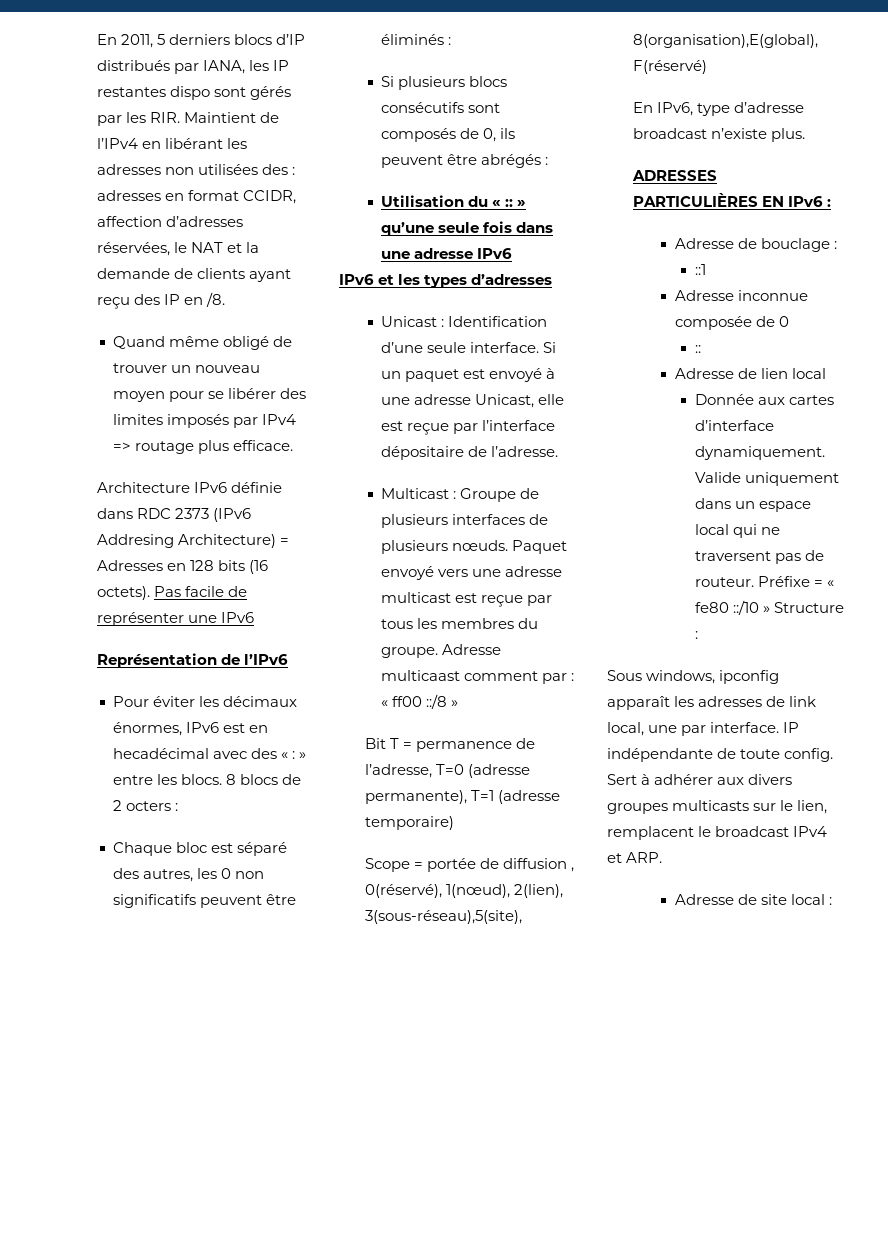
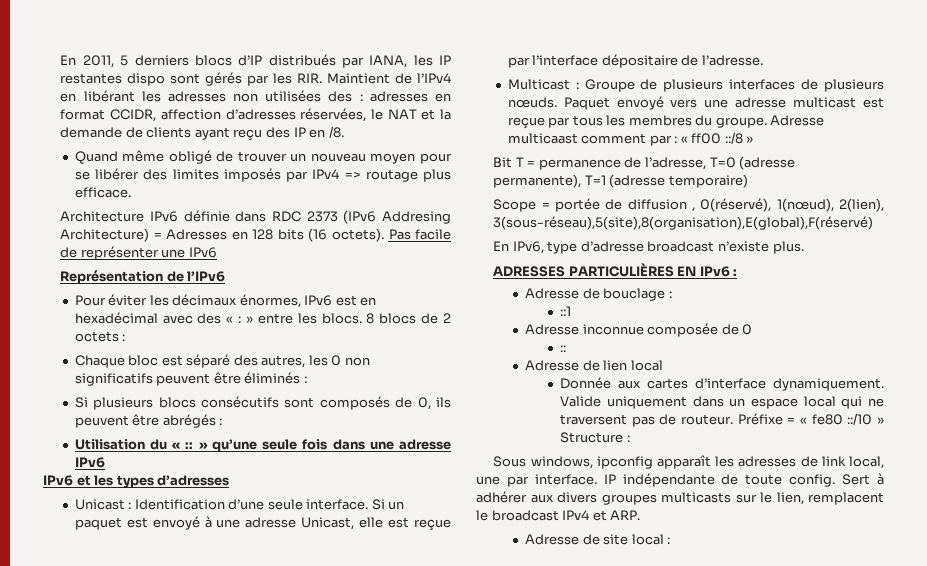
[113,748,210,759] hecadécimal -> [74,312,158,324] hexadécimal
[126,801,172,811] octers -> [74,331,119,342] octets

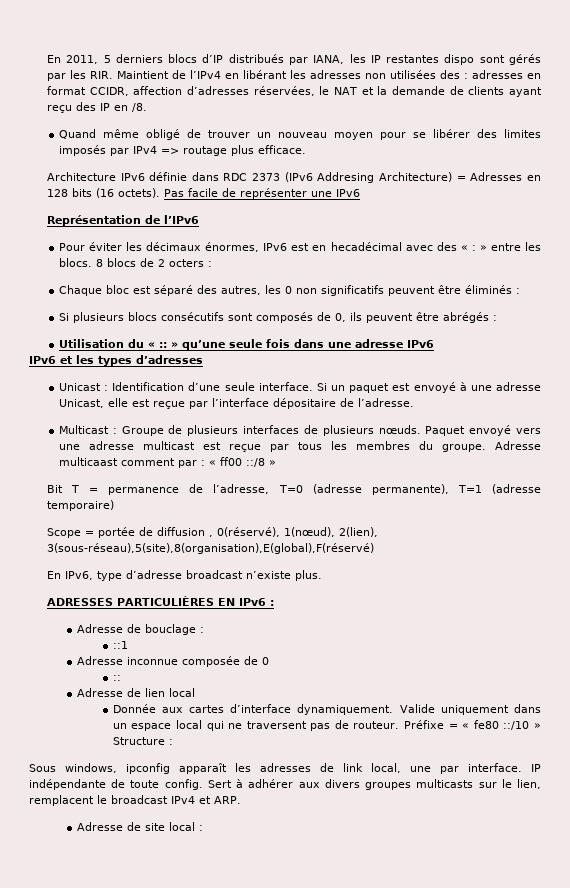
[74,312,158,324] hexadécimal -> [330,242,402,251] hecadécimal
[74,331,119,342] octets -> [169,259,205,267] octers

